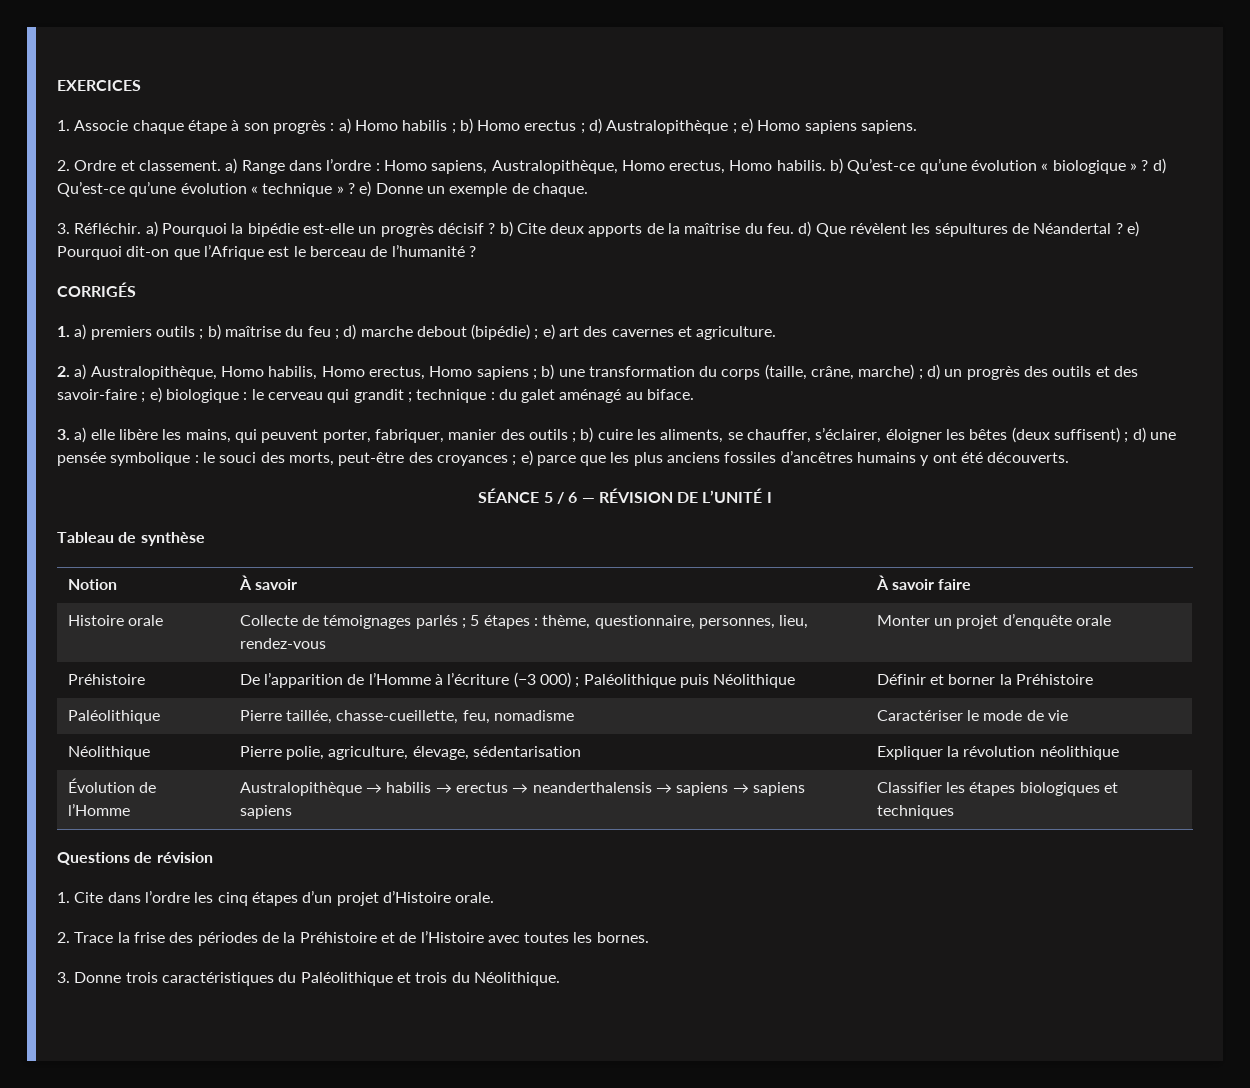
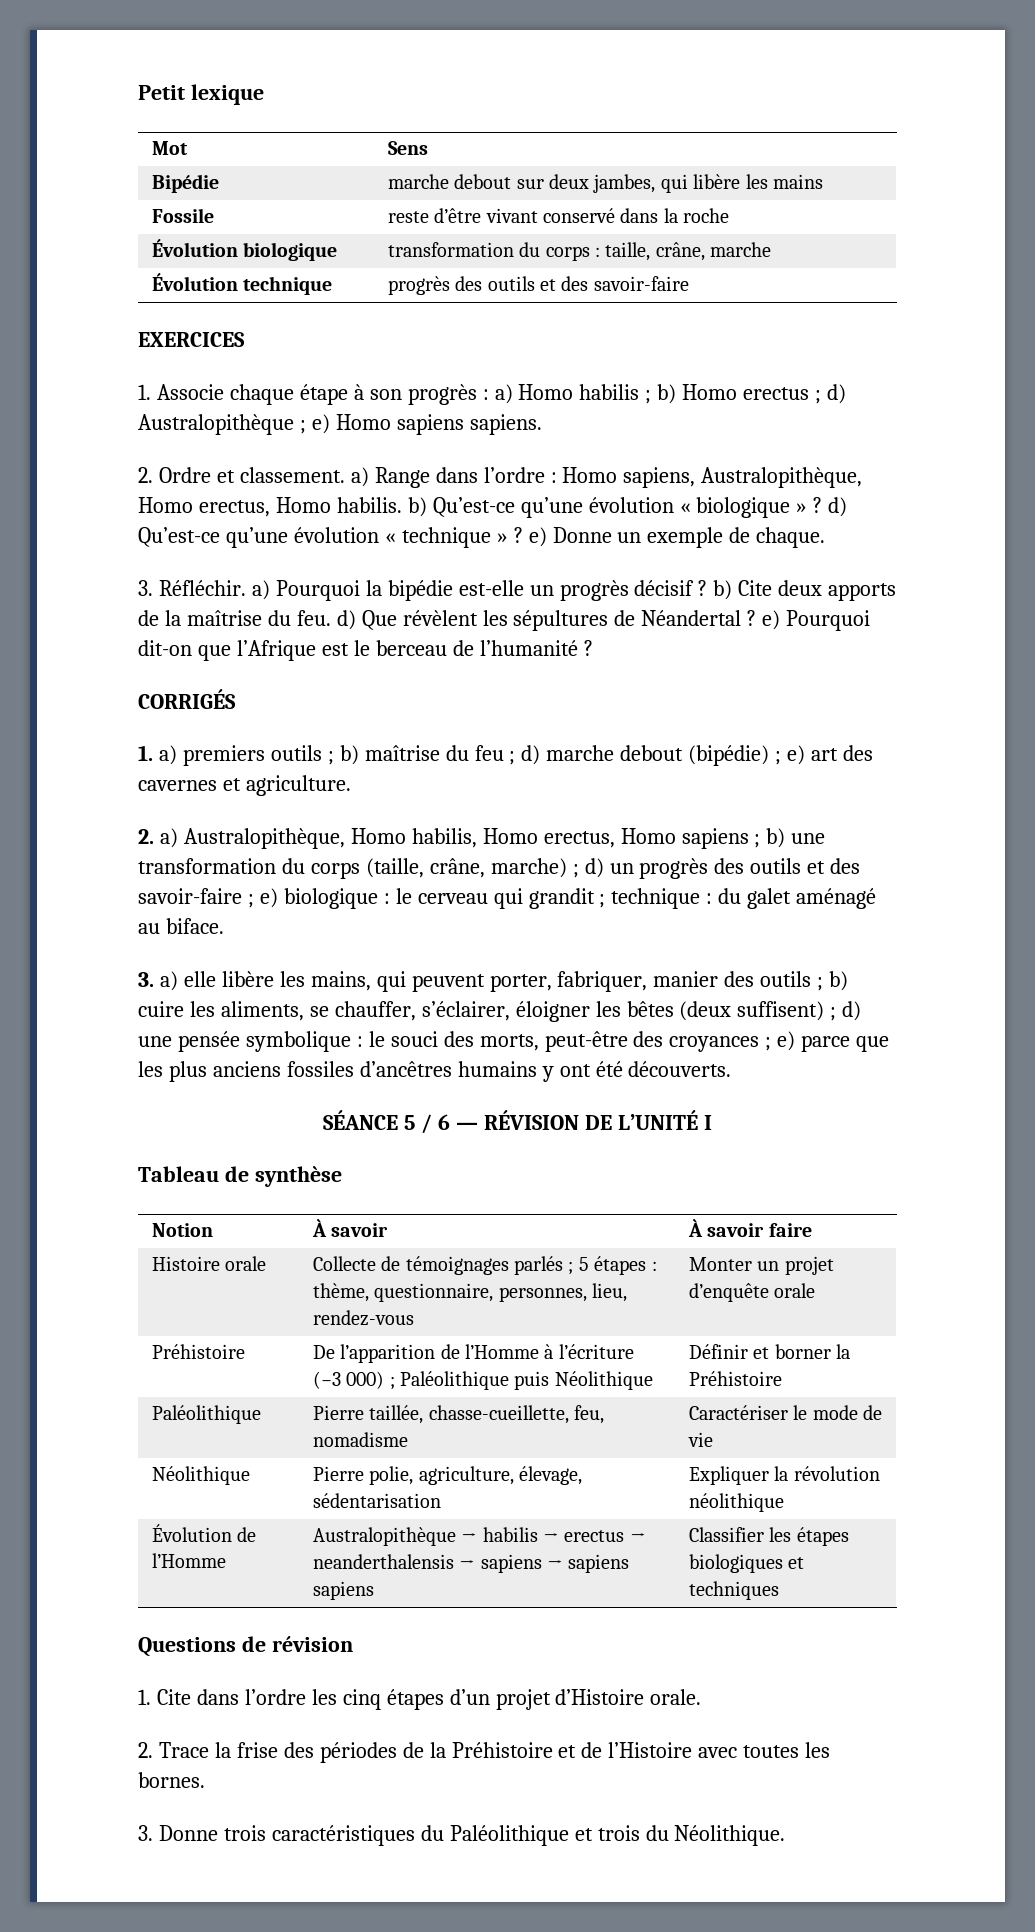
(57, 85) none -> [138,84,264,105] [151,141,188,155] [387,141,428,155] [151,174,219,193] [387,174,824,193] [151,208,214,223] [387,208,730,223] [151,239,338,261] [387,242,772,261] [151,273,333,295] [387,276,689,295] Petit lexique // Mot | Sens // Bipédie | marche debout sur deux jambes, qui libère les mains // Fossile | reste d’être vivant conservé dans la roche // Évolution biologique | transformation du corps : taille, crâne, marche // Évolution technique | progrès des outils et des savoir-faire //

